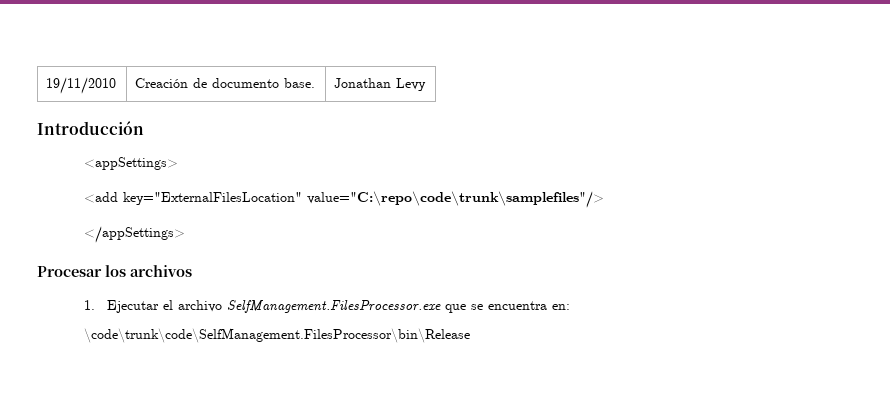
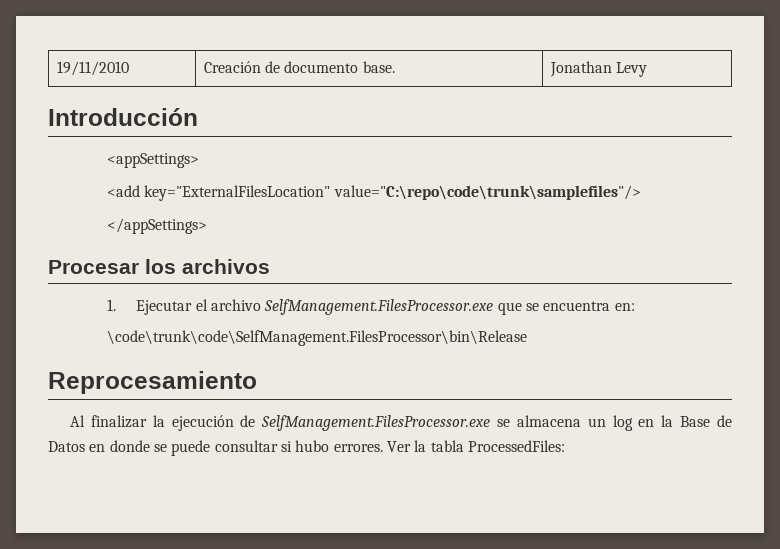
(470, 335) none -> [48,371,257,394] [70,415,733,431] [48,440,565,456] // Reprocesamiento // Al finalizar la ejecución de SelfManagement.FilesProcessor.exe se almacena un log en la Base de Datos en donde se puede consultar si hubo errores. Ver la tabla ProcessedFiles:

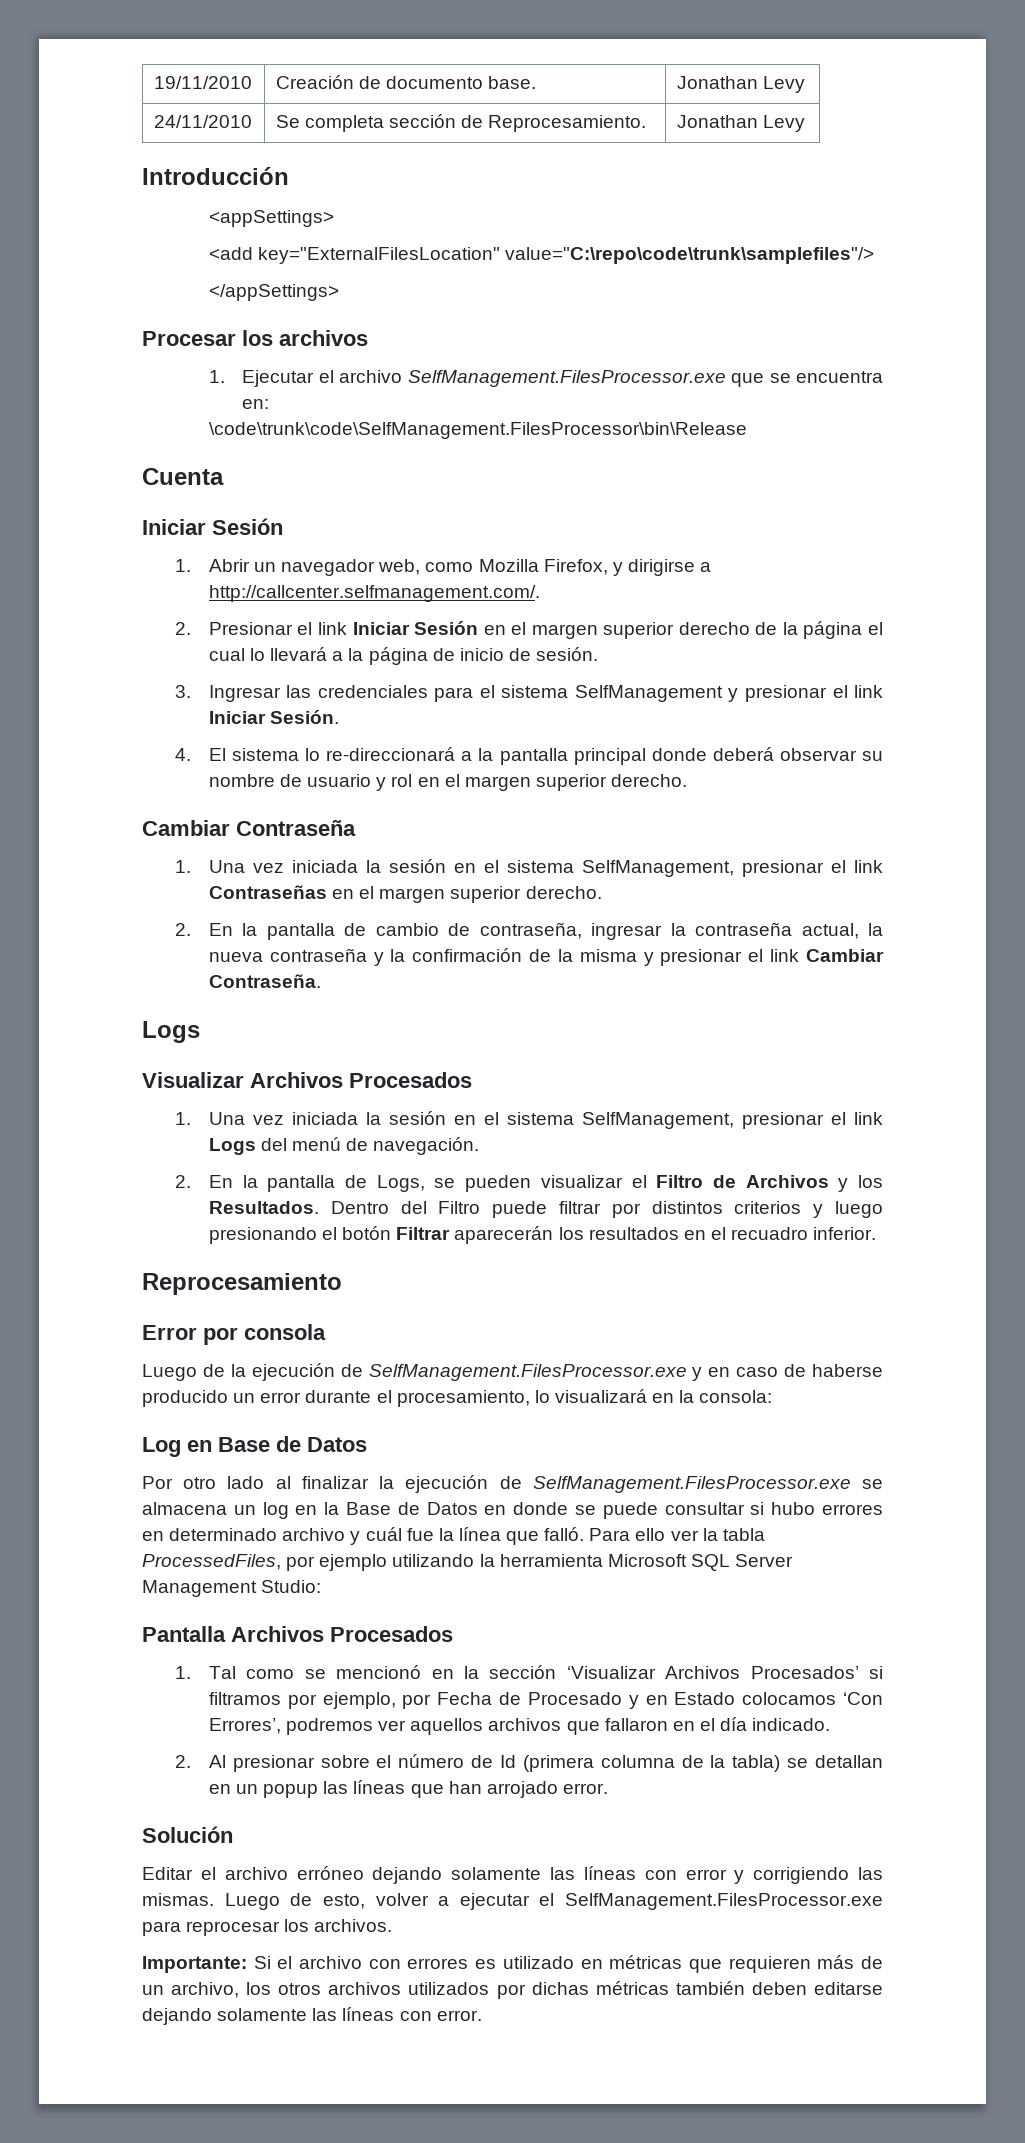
(648, 69) none -> [153,115,252,128] [275,114,647,132] [676,115,805,132] // 24/11/2010 | Se completa sección de Reprocesamiento. | Jonathan Levy
[48,371,257,394] [70,415,86,427] Reprocesamiento // Al -> [142,468,224,485] [142,518,283,535] [175,559,712,576] [208,585,540,602] [175,621,883,639] [208,647,599,665] [175,685,883,702] [208,710,340,724] [175,747,884,765] [208,774,688,791] [142,820,356,836] [175,859,884,877] [208,885,602,903] [175,922,884,940] [208,948,884,966] [208,974,321,988] [142,1021,200,1043] [142,1072,472,1088] [175,1111,884,1129] [208,1137,480,1155] [175,1175,884,1192] [208,1201,884,1218] [208,1226,877,1244] [142,1273,342,1295] [142,1324,326,1345] [142,1363,883,1381] [142,1389,773,1407] [142,1436,367,1457] [142,1476,291,1489] Cuenta // Iniciar Sesión // 1. Abrir un navegador web, como Mozilla Firefox, y dirigirse a http://callcenter.selfmanagement.com/. // 2. Presionar el link Iniciar Sesión en el margen superior derecho de la página el cual lo llevará a la página de inicio de sesión. // 3. Ingresar las credenciales para el sistema SelfManagement y presionar el link Iniciar Sesión. // 4. El sistema lo re-direccionará a la pantalla principal donde deberá observar su nombre de usuario y rol en el margen superior derecho. // Cambiar Contraseña // 1. Una vez iniciada la sesión en el sistema SelfManagement, presionar el link Contraseñas en el margen superior derecho. // 2. En la pantalla de cambio de contraseña, ingresar la contraseña actual, la nueva contraseña y la confirmación de la misma y presionar el link Cambiar Contraseña. // Logs // Visualizar Archivos Procesados // 1. Una vez iniciada la sesión en el sistema SelfManagement, presionar el link Logs del menú de navegación. // 2. En la pantalla de Logs, se pueden visualizar el Filtro de Archivos y los Resultados. Dentro del Filtro puede filtrar por distintos criterios y luego presionando el botón Filtrar aparecerán los resultados en el recuadro inferior. // Reprocesamiento // Error por consola // Luego de la ejecución de SelfManagement.FilesProcessor.exe y en caso de haberse producido un error durante el procesamiento, lo visualizará en la consola: // Log en Base de Datos // Por otro lado al
[333,440,565,452] errores. Ver la tabla ProcessedFiles: -> [822,1504,883,1515] [142,1527,765,1545] [142,1554,794,1571] [142,1580,322,1597] [142,1626,453,1642] [175,1665,883,1679] [208,1692,883,1709] [208,1717,831,1735] [175,1754,884,1772] [208,1780,608,1798] [142,1826,233,1843] [142,1866,884,1884] [142,1893,883,1910] [142,1919,393,1936] [142,1955,883,1973] [142,1981,884,1999] [142,2007,482,2025] errores en determinado archivo y cuál fue la línea que falló. Para ello ver la tabla ProcessedFiles, por ejemplo utilizando la herramienta Microsoft SQL Server Management Studio: // Pantalla Archivos Procesados // 1. Tal como se mencionó en la sección ‘Visualizar Archivos Procesados’ si filtramos por ejemplo, por Fecha de Procesado y en Estado colocamos ‘Con Errores’, podremos ver aquellos archivos que fallaron en el día indicado. // 2. Al presionar sobre el número de Id (primera columna de la tabla) se detallan en un popup las líneas que han arrojado error. // Solución // Editar el archivo erróneo dejando solamente las líneas con error y corrigiendo las mismas. Luego de esto, volver a ejecutar el SelfManagement.FilesProcessor.exe para reprocesar los archivos. // Importante: Si el archivo con errores es utilizado en métricas que requieren más de un archivo, los otros archivos utilizados por dichas métricas también deben editarse dejando solamente las líneas con error.

